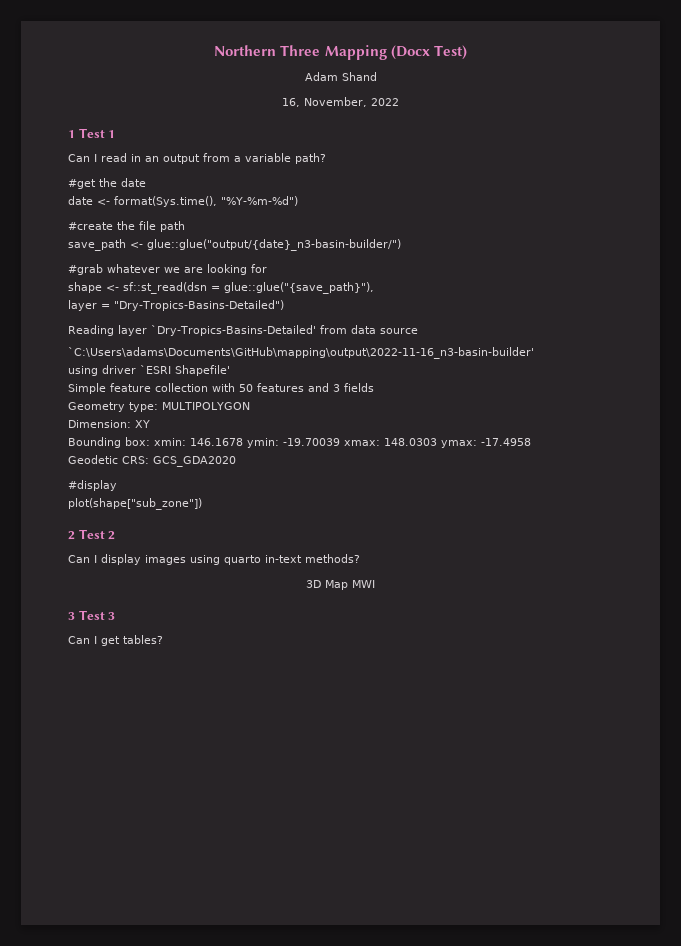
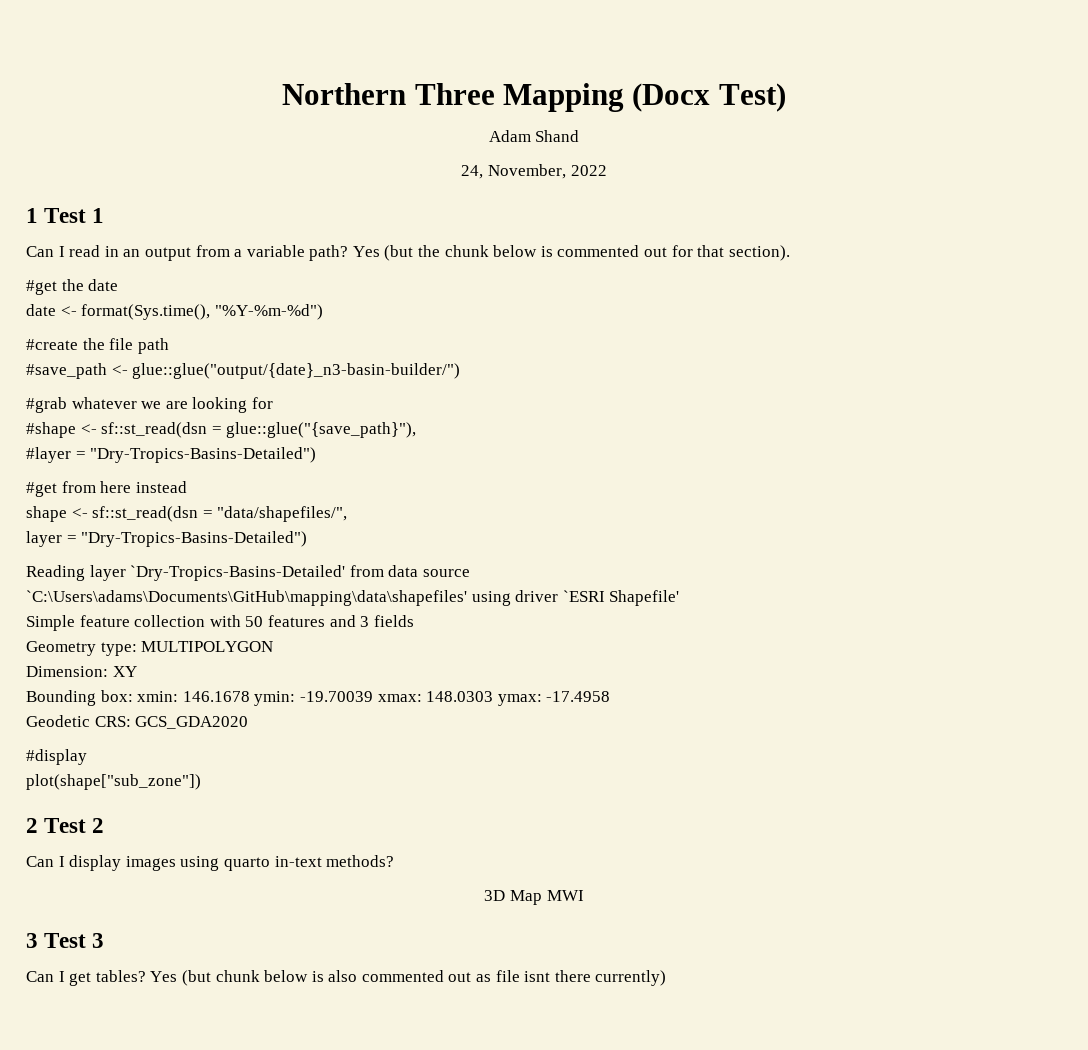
[282,98,300,107] 16, -> [461,165,484,179] 24,
(326, 158) none -> [352,245,790,261] Yes (but the chunk below is commented out for that section).
[68,239,126,251] save_path -> [26,363,107,379] #save_path
(267, 268) none -> [26,422,417,438] [26,447,317,463] [26,481,187,497] // #shape <- sf::st_read(dsn = glue::glue("{save_path}"), // #layer = "Dry-Tropics-Basins-Detailed") // #get from here instead
[224,282,374,294] glue::glue("{save_path}"), -> [217,506,348,522] "data/shapefiles/",
[68,347,534,359] `C:\Users\adams\Documents\GitHub\mapping\output\2022-11-16_n3-basin-builder' // -> [26,590,467,606] `C:\Users\adams\Documents\GitHub\mapping\data\shapefiles'
(163, 639) none -> [150,970,667,986] Yes (but chunk below is also commented out as file isnt there currently)

